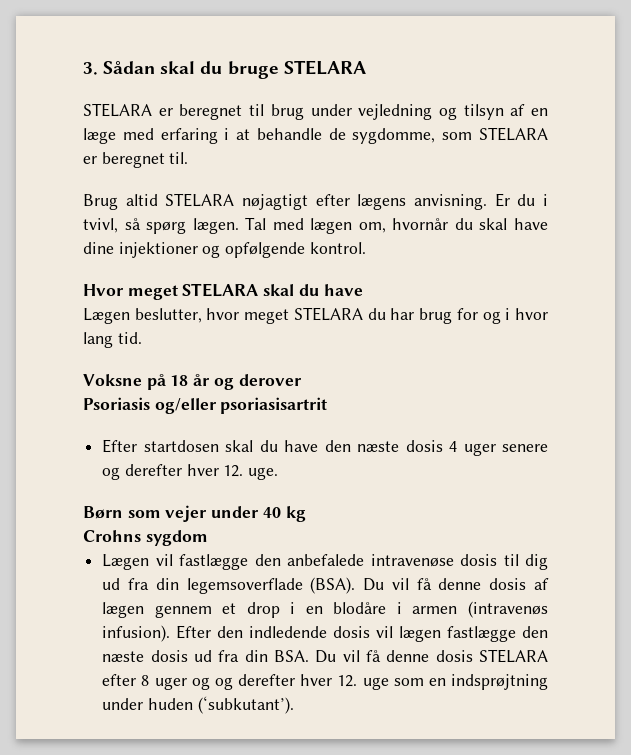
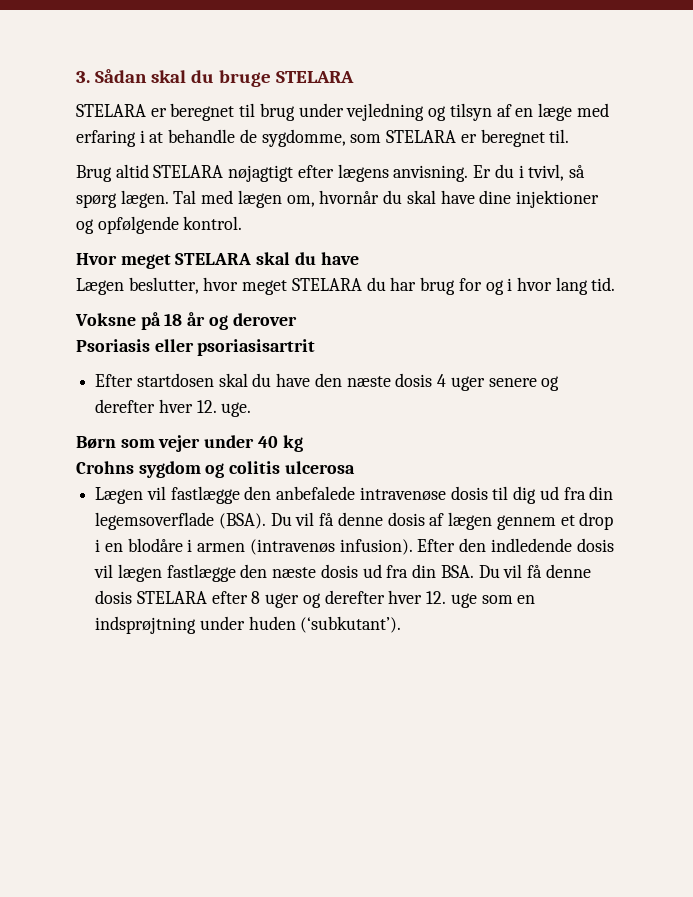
[154,398,217,414] og/eller -> [154,339,194,352] eller
(208, 538) none -> [205,461,355,478] og colitis ulcerosa
[214,677,233,690] og -> (321, 600) none

